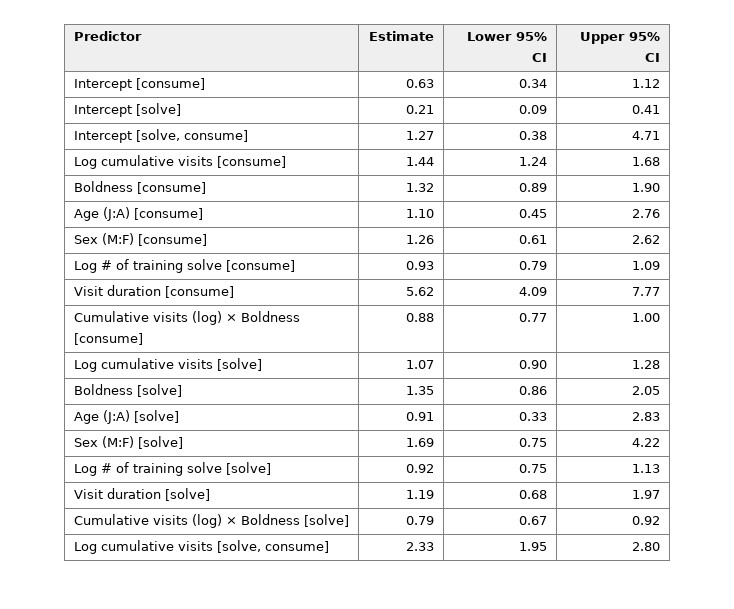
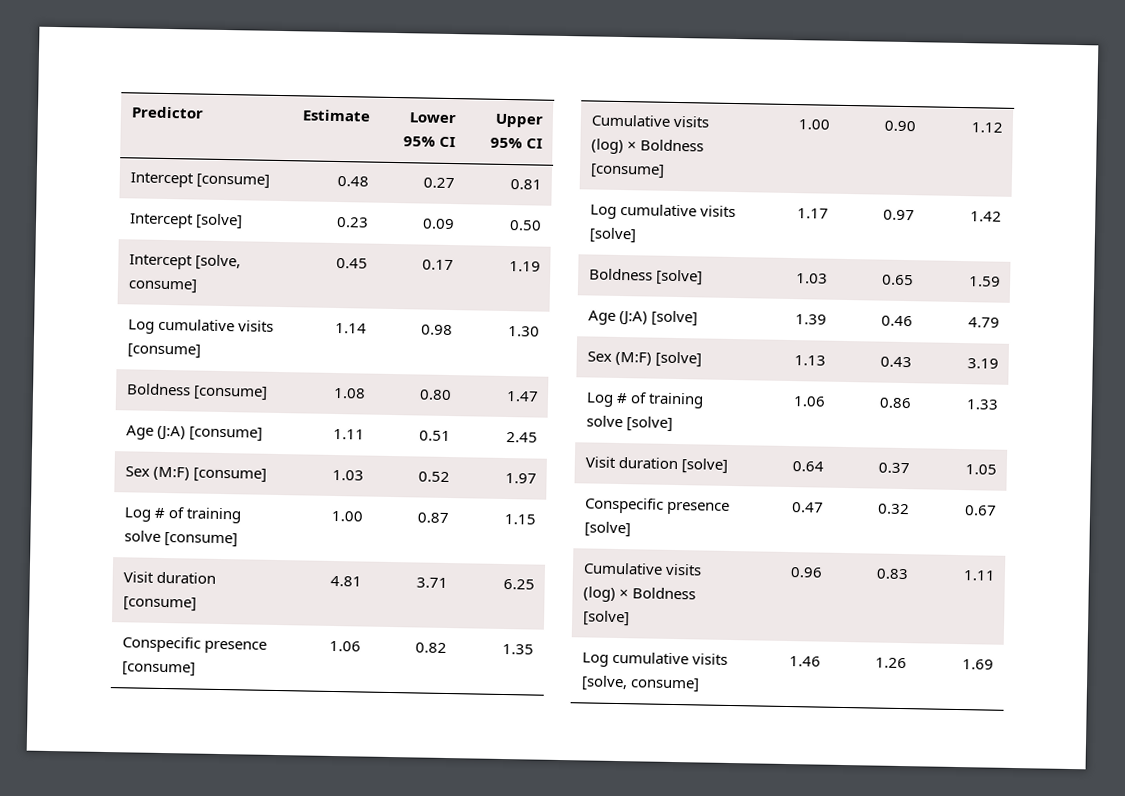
[406,79,435,88] [519,79,548,88] [632,79,661,88] 0.63 | 0.34 | 1.12 -> [337,176,370,187] [423,177,456,189] [510,179,543,190] 0.48 | 0.27 | 0.81
[406,105,435,114] 0.21 -> [336,216,370,228] 0.23
[632,105,661,114] 0.41 -> [509,220,543,231] 0.50
[406,131,435,140] [519,131,548,140] [632,131,661,140] 1.27 | 0.38 | 4.71 -> [336,257,369,269] [422,259,455,271] [509,261,542,272] 0.45 | 0.17 | 1.19
[406,157,435,166] [519,157,548,166] [632,157,661,166] [73,181,206,194] [406,183,435,192] [519,183,548,192] [632,183,661,192] 1.44 | 1.24 | 1.68 // Boldness [consume] | 1.32 | 0.89 | 1.90 -> [335,322,368,334] [421,324,454,336] [508,326,541,337] [125,383,268,401] [333,387,367,399] [419,389,453,401] [506,391,540,402] 1.14 | 0.98 | 1.30 // Boldness [consume] | 1.08 | 0.80 | 1.47
[406,209,435,218] [519,209,548,218] [632,209,661,218] 1.10 | 0.45 | 2.76 -> [333,428,366,440] [419,430,452,442] [506,432,539,443] 1.11 | 0.51 | 2.45
[406,235,435,244] [519,235,548,244] [632,235,661,244] 1.26 | 0.61 | 2.62 -> [332,469,365,481] [418,471,451,483] [505,473,538,484] 1.03 | 0.52 | 1.97
[406,261,435,270] [519,261,548,270] [632,261,661,270] 0.93 | 0.79 | 1.09 -> [331,510,364,522] [417,512,450,524] [504,514,537,525] 1.00 | 0.87 | 1.15
[406,287,435,296] [519,287,548,296] [632,287,661,296] 5.62 | 4.09 | 7.77 -> [330,575,363,587] [416,577,449,589] [503,578,536,590] [121,636,267,654] [121,661,196,677] [329,640,362,652] [415,642,448,654] [502,643,535,655] 4.81 | 3.71 | 6.25 // Conspecific presence [consume] | 1.06 | 0.82 | 1.35
[406,313,435,322] [519,313,548,322] [632,313,661,322] 0.88 | 0.77 | 1.00 -> [798,119,831,130] [884,120,917,132] [971,122,1004,133] 1.00 | 0.90 | 1.12
[406,360,435,369] [519,360,548,369] [632,360,661,369] [73,384,182,397] [406,386,435,395] [519,386,548,395] [632,386,661,395] 1.07 | 0.90 | 1.28 // Boldness [solve] | 1.35 | 0.86 | 2.05 -> [797,208,830,219] [883,209,916,221] [970,211,1003,222] [588,268,703,286] [796,273,829,284] [882,274,915,286] [969,276,1002,287] 1.17 | 0.97 | 1.42 // Boldness [solve] | 1.03 | 0.65 | 1.59
[406,412,435,421] [519,412,548,421] [632,412,661,421] 0.91 | 0.33 | 2.83 -> [795,314,828,325] [881,315,914,327] [968,317,1001,328] 1.39 | 0.46 | 4.79
[406,438,435,447] [519,438,548,447] [632,438,661,447] 1.69 | 0.75 | 4.22 -> [794,355,827,366] [880,356,913,368] [967,358,1000,369] 1.13 | 0.43 | 3.19
[406,464,435,473] [519,464,548,473] [632,464,661,473] 0.92 | 0.75 | 1.13 -> [793,396,827,407] [879,397,913,409] [966,399,1000,410] 1.06 | 0.86 | 1.33
[406,490,435,499] [519,490,548,499] [632,490,661,499] 1.19 | 0.68 | 1.97 -> [792,461,825,472] [878,462,911,474] [965,464,998,475] [583,497,730,515] [583,521,631,538] [792,502,825,513] [878,503,911,515] [964,505,998,516] 0.64 | 0.37 | 1.05 // Conspecific presence [solve] | 0.47 | 0.32 | 0.67
[406,516,435,525] [519,516,548,525] [632,516,661,525] 0.79 | 0.67 | 0.92 -> [790,567,824,578] [876,568,910,580] [963,570,997,581] 0.96 | 0.83 | 1.11
[406,542,435,551] [519,542,548,551] [632,542,661,551] 2.33 | 1.95 | 2.80 -> [789,656,822,667] [875,657,908,669] [962,659,995,670] 1.46 | 1.26 | 1.69

